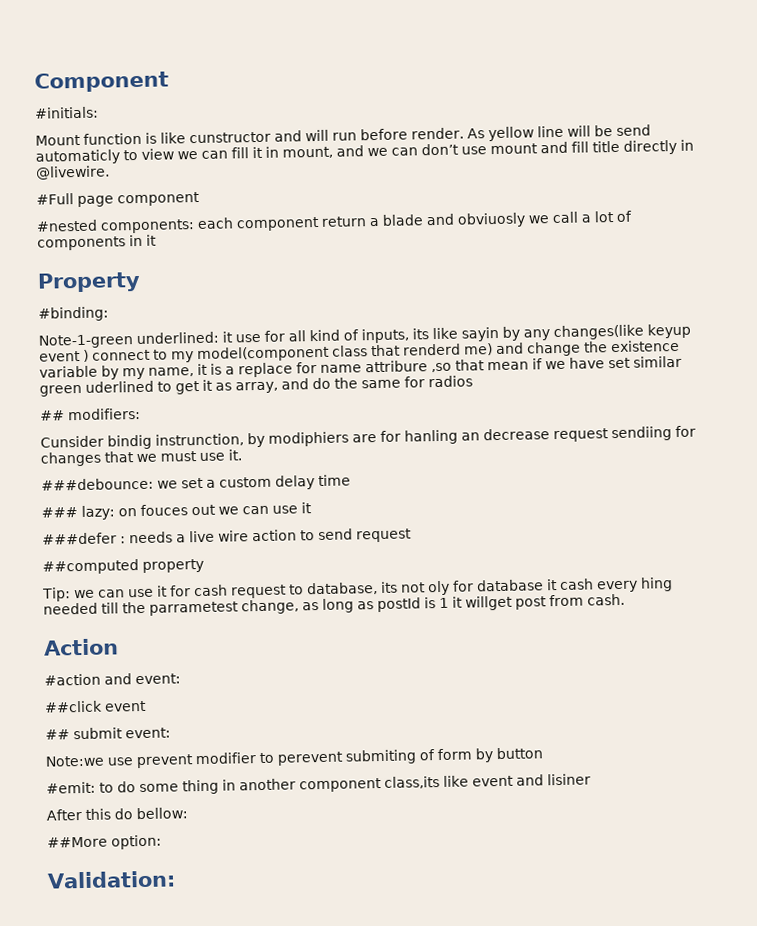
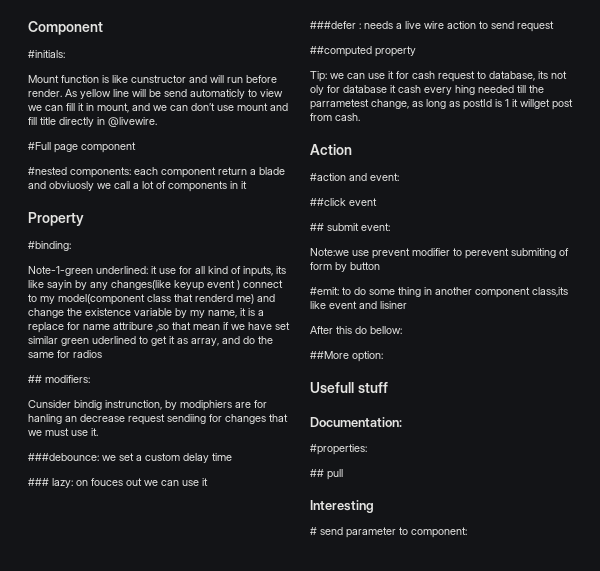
[47,870,176,889] Validation: -> [310,382,388,393] [310,417,402,427] [310,444,367,455] [310,469,343,480] [310,500,374,513] [310,527,467,538] Usefull stuff // Documentation: // #properties: // ## pull // Interesting // # send parameter to component:

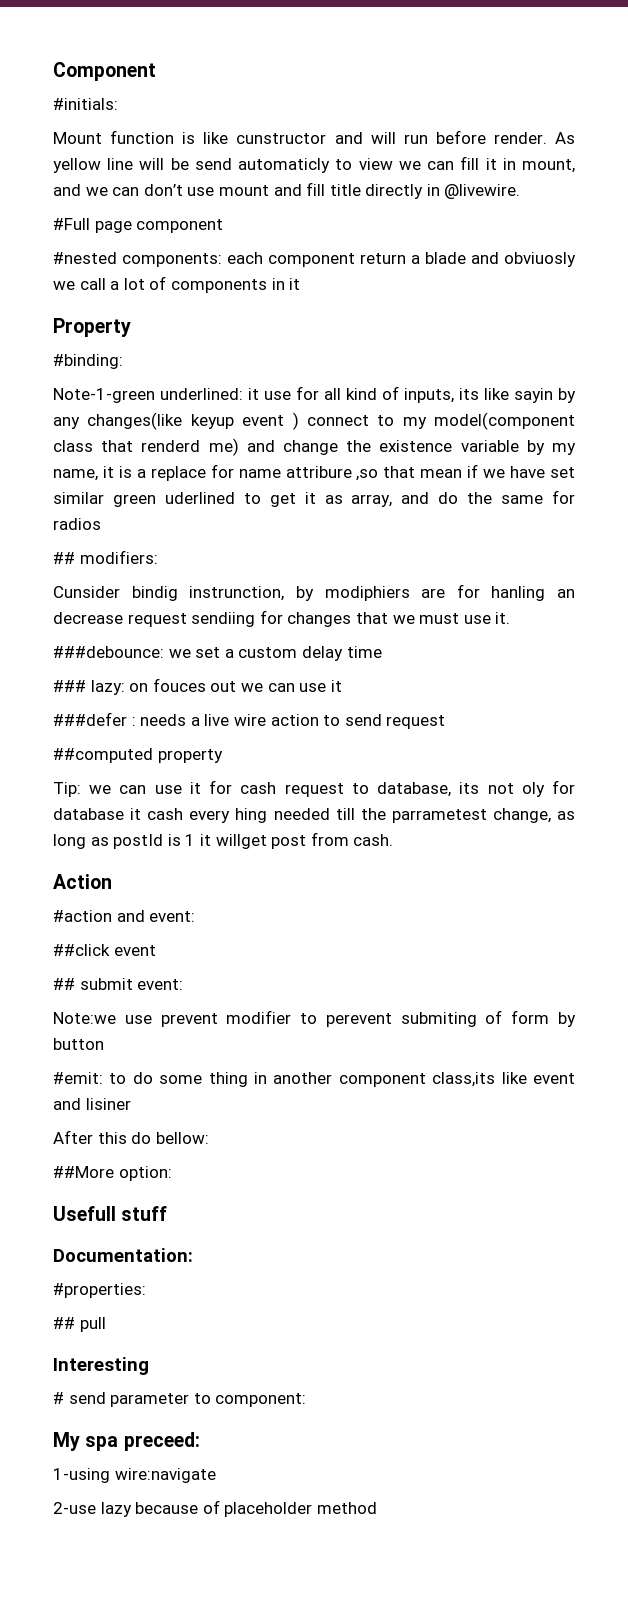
(467, 532) none -> [53,1432,200,1451] [53,1468,216,1483] [53,1500,377,1517] // My spa preceed: // 1-using wire:navigate // 2-use lazy because of placeholder method

